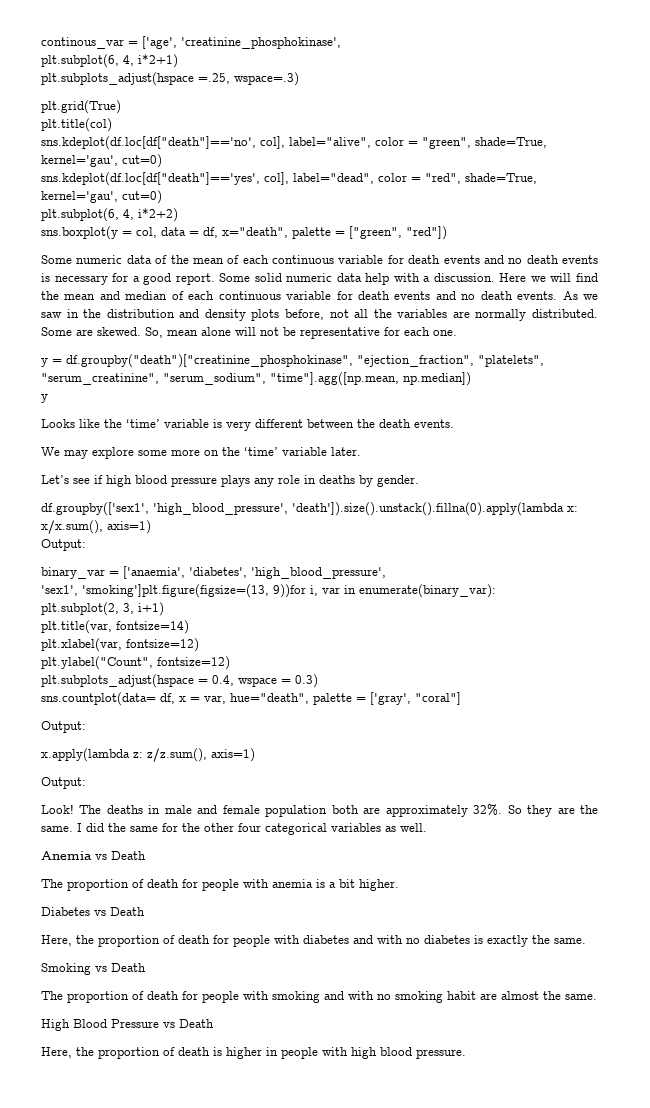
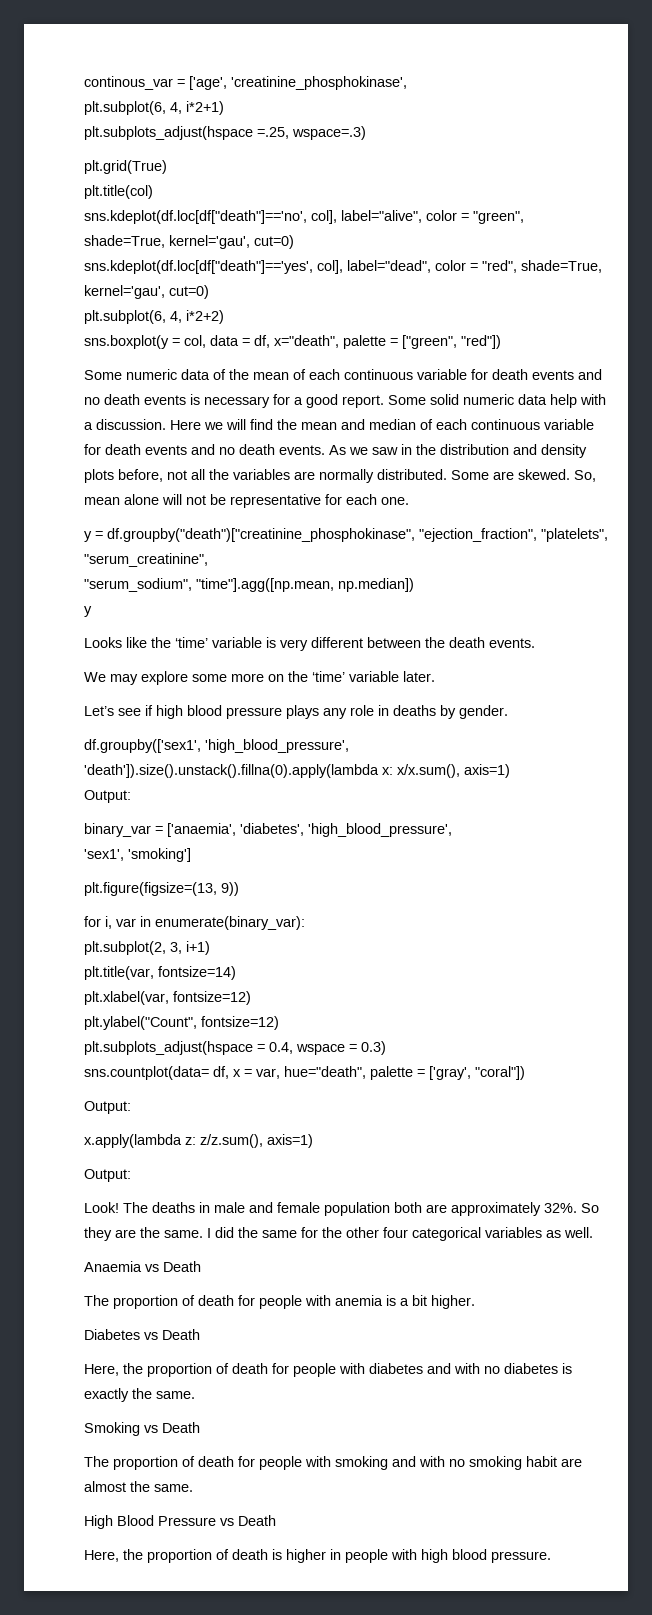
(159, 379) none -> (208, 560) //
[82,584,306,598] 'smoking']plt.figure(figsize=(13, 9))for -> [128,848,191,862] [84,882,239,896] [84,916,101,927] 'smoking'] // plt.figure(figsize=(13, 9)) // for
[415,692,461,705] "coral"] -> [475,1066,525,1080] "coral"])
[41,851,92,860] Anemia -> [84,1261,142,1272] Anaemia

